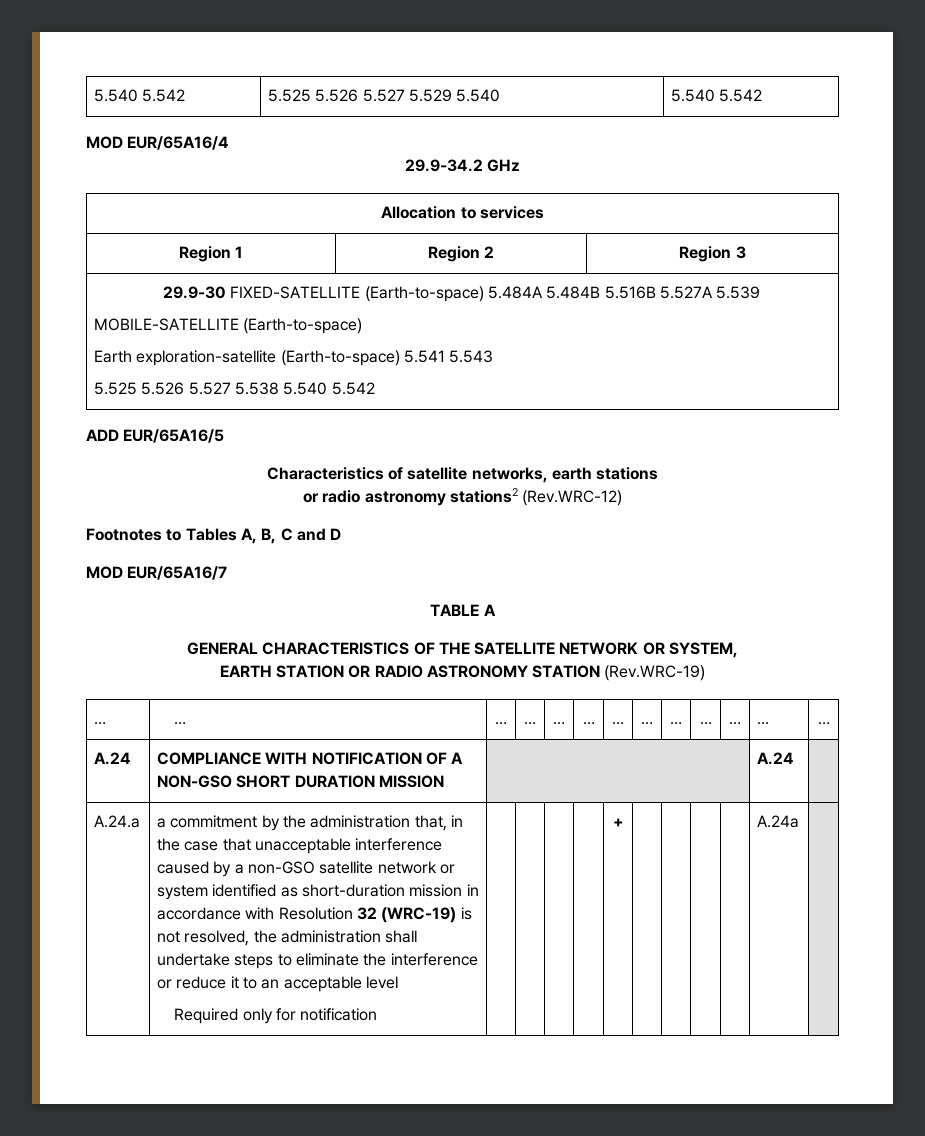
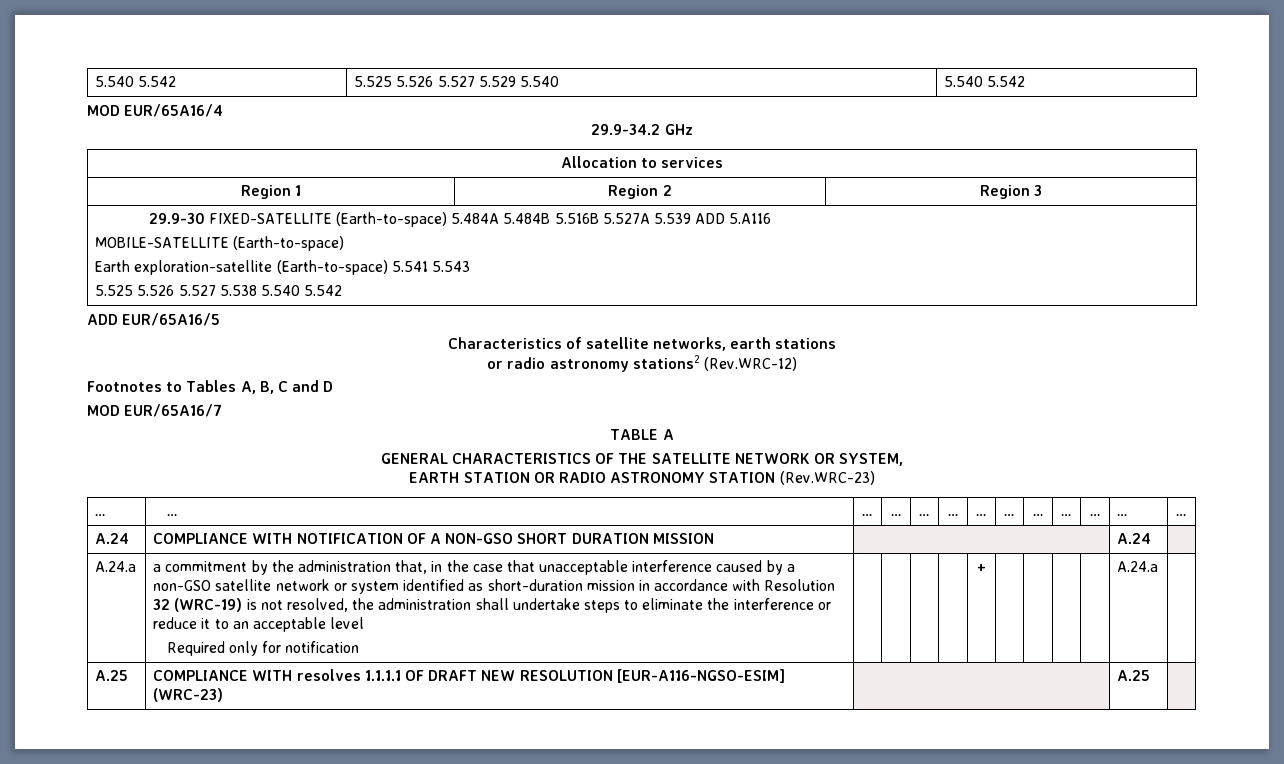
(761, 292) none -> [695,213,772,224] ADD 5.A116
[604,665,706,681] (Rev.WRC-19) -> [779,471,875,485] (Rev.WRC-23)
[757,815,800,828] A.24a -> [1117,561,1159,572] [95,670,129,681] [153,669,785,683] [153,688,224,702] [1117,670,1151,681] A.24.a | // A.25 | COMPLIANCE WITH resolves 1.1.1.1 OF DRAFT NEW RESOLUTION [EUR-A116-NGSO-ESIM] (WRC-23) | | A.25

